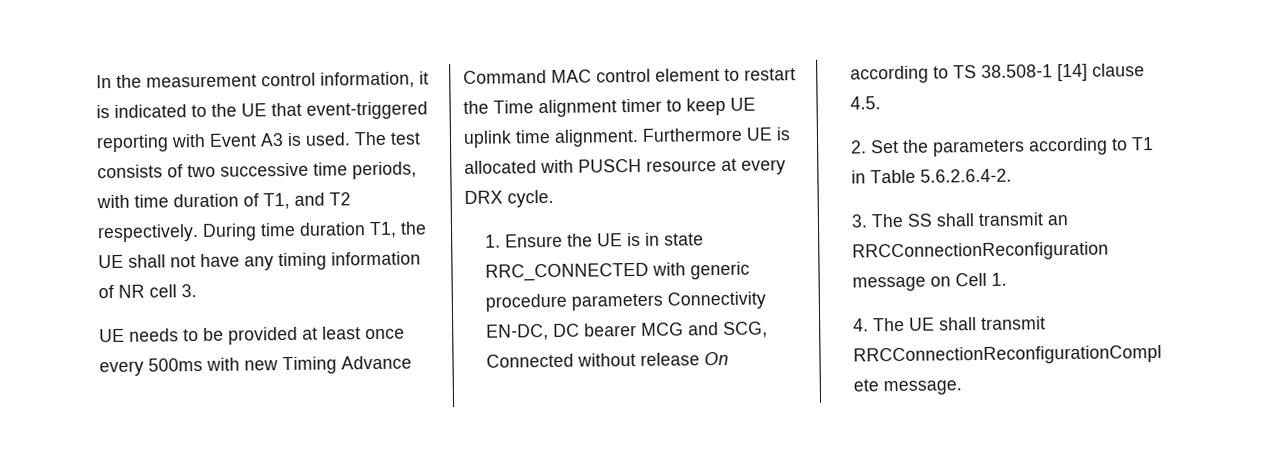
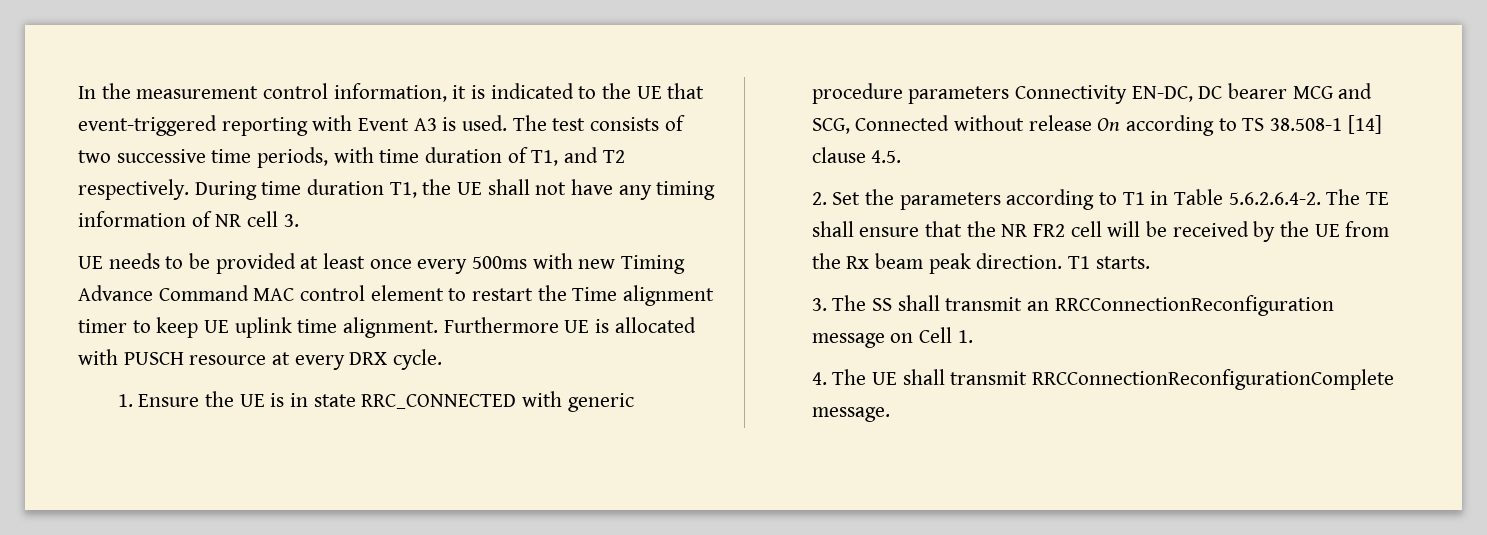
(1013, 175) none -> [1326,189,1389,205] [811,221,1390,242] [811,253,1150,274] The TE shall ensure that the NR FR2 cell will be received by the UE from the Rx beam peak direction. T1 starts.

